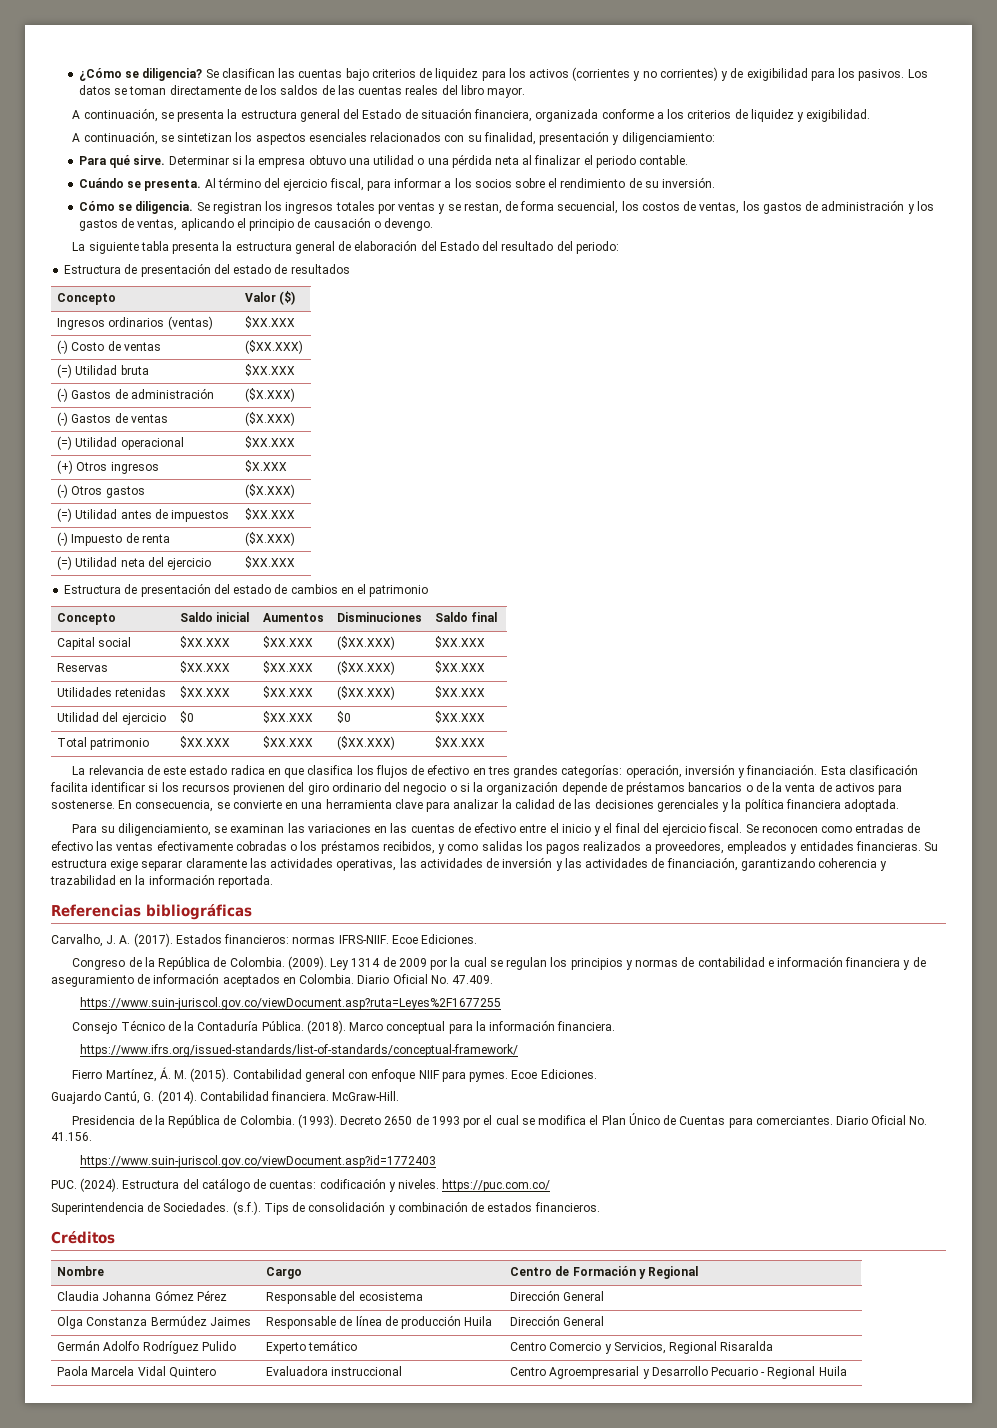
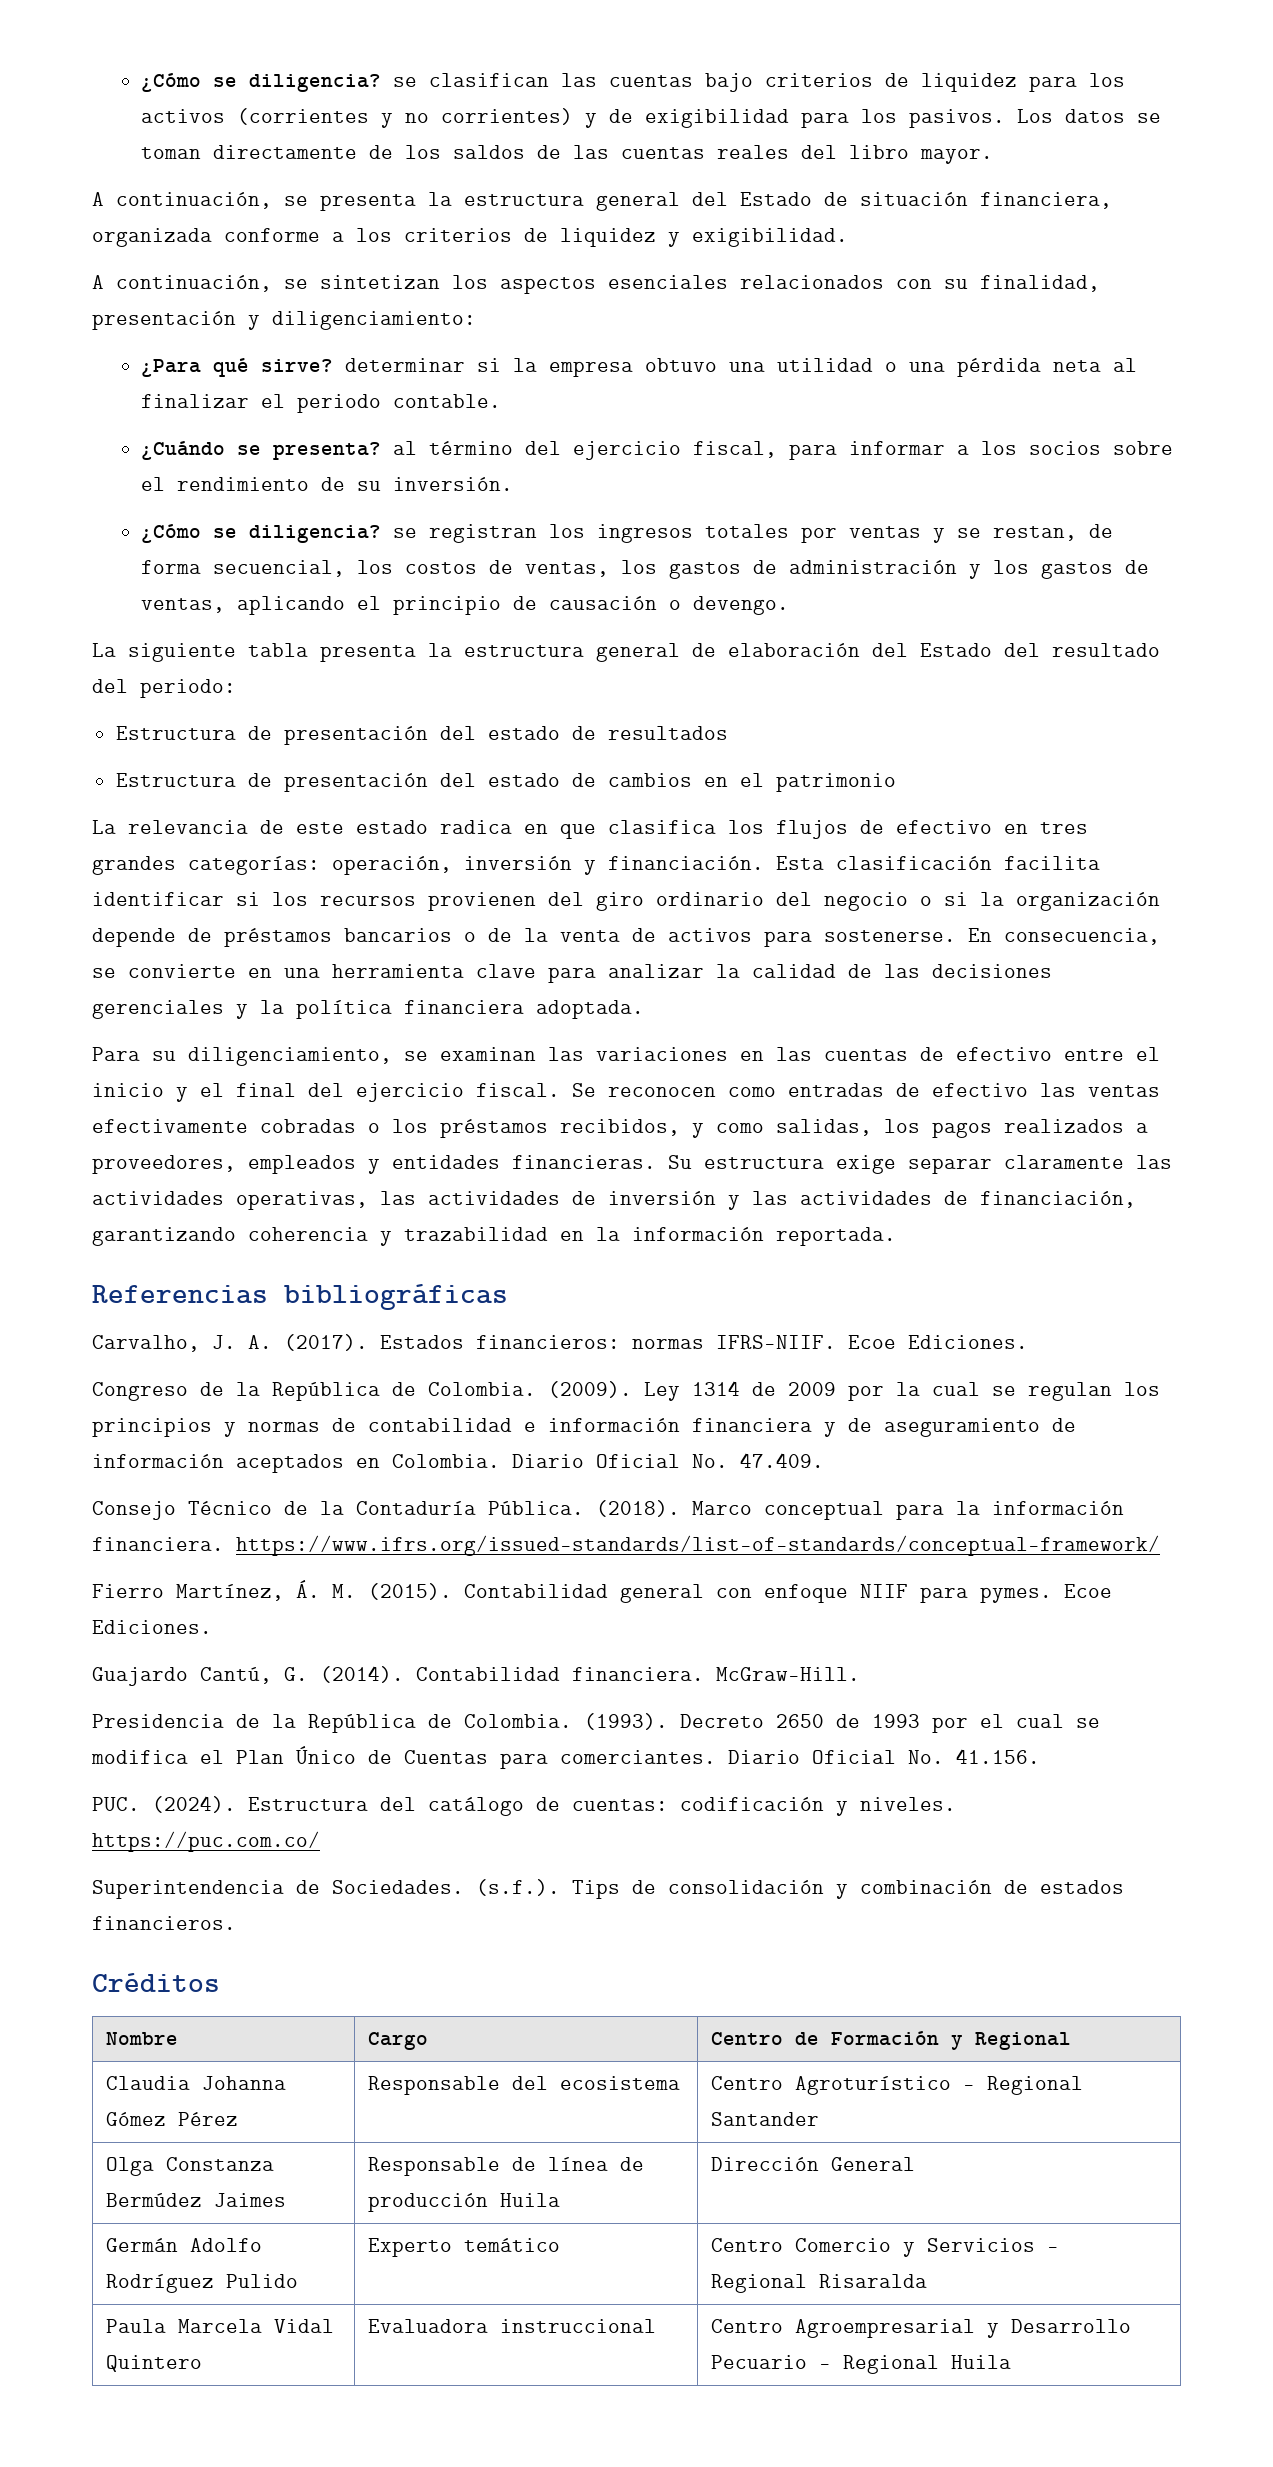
[78,68,219,81] ¿Cómo se diligencia? Se -> [140,73,417,92] ¿Cómo se diligencia? se
[78,155,229,168] Para qué sirve. Determinar -> [140,358,465,377] ¿Para qué sirve? determinar
[78,178,216,191] Cuándo se presenta. Al -> [140,441,417,460] ¿Cuándo se presenta? al
[78,201,210,214] Cómo se diligencia. Se -> [140,524,417,543] ¿Cómo se diligencia? se
[57,293,117,305] [245,291,296,305] [57,316,213,330] [245,316,296,328] [57,340,161,354] [245,340,304,354] [57,364,149,378] [245,364,296,376] [57,388,214,402] [245,388,296,402] [57,412,168,426] [245,412,296,426] [57,436,184,450] [245,436,296,448] [57,460,159,474] [245,460,288,472] [57,484,145,498] [245,484,296,498] [57,508,229,522] [245,508,296,520] [57,532,170,546] [245,532,296,546] [57,556,211,570] [245,556,296,568] // Concepto | Valor ($) // Ingresos ordinarios (ventas) | $XX.XXX // (-) Costo de ventas | ($XX.XXX) // (=) Utilidad bruta | $XX.XXX // (-) Gastos de administración | ($X.XXX) // (-) Gastos de ventas | ($X.XXX) // (=) Utilidad operacional | $XX.XXX // (+) Otros ingresos | $X.XXX // (-) Otros gastos | ($X.XXX) // (=) Utilidad antes de impuestos | $XX.XXX // (-) Impuesto de renta | ($X.XXX) // (=) Utilidad neta del ejercicio | $XX.XXX -> (728, 733) none
[57,613,117,625] [180,612,250,622] [263,613,325,622] [337,612,423,622] [435,612,498,622] [57,637,132,650] [180,636,231,648] [263,636,314,648] [337,636,396,650] [435,636,486,648] [57,663,109,672] [180,661,231,673] [263,661,314,673] [337,661,396,675] [435,661,486,673] [57,687,167,697] [180,686,231,698] [263,686,314,698] [337,686,396,700] [435,686,486,698] [57,712,166,725] [180,711,195,723] [263,711,314,723] [337,711,352,723] [435,711,486,723] [57,737,150,750] [180,736,231,748] [263,736,314,748] [337,736,396,750] [435,736,486,748] // Concepto | Saldo inicial | Aumentos | Disminuciones | Saldo final // Capital social | $XX.XXX | $XX.XXX | ($XX.XXX) | $XX.XXX // Reservas | $XX.XXX | $XX.XXX | ($XX.XXX) | $XX.XXX // Utilidades retenidas | $XX.XXX | $XX.XXX | ($XX.XXX) | $XX.XXX // Utilidad del ejercicio | $0 | $XX.XXX | $0 | $XX.XXX // Total patrimonio | $XX.XXX | $XX.XXX | ($XX.XXX) | $XX.XXX -> (896, 782) none
[481,841,523,851] salidas -> [776,1119,872,1136] salidas,
[80,997,502,1010] // https://www.suin-juriscol.gov.co/viewDocument.asp?ruta=Leyes%2F1677255 -> (824, 1460) none
(616, 1026) // -> (224, 1544) none
[80,1155,437,1168] // https://www.suin-juriscol.gov.co/viewDocument.asp?id=1772403 -> (1040, 1756) none
[510,1290,605,1301] Dirección General -> [711,2076,1084,2095] [711,2112,820,2126] Centro Agroturístico - Regional Santander
[613,1342,666,1354] Servicios, -> [927,2238,1060,2252] Servicios -
[57,1366,89,1376] Paola -> [106,2319,167,2333] Paula

